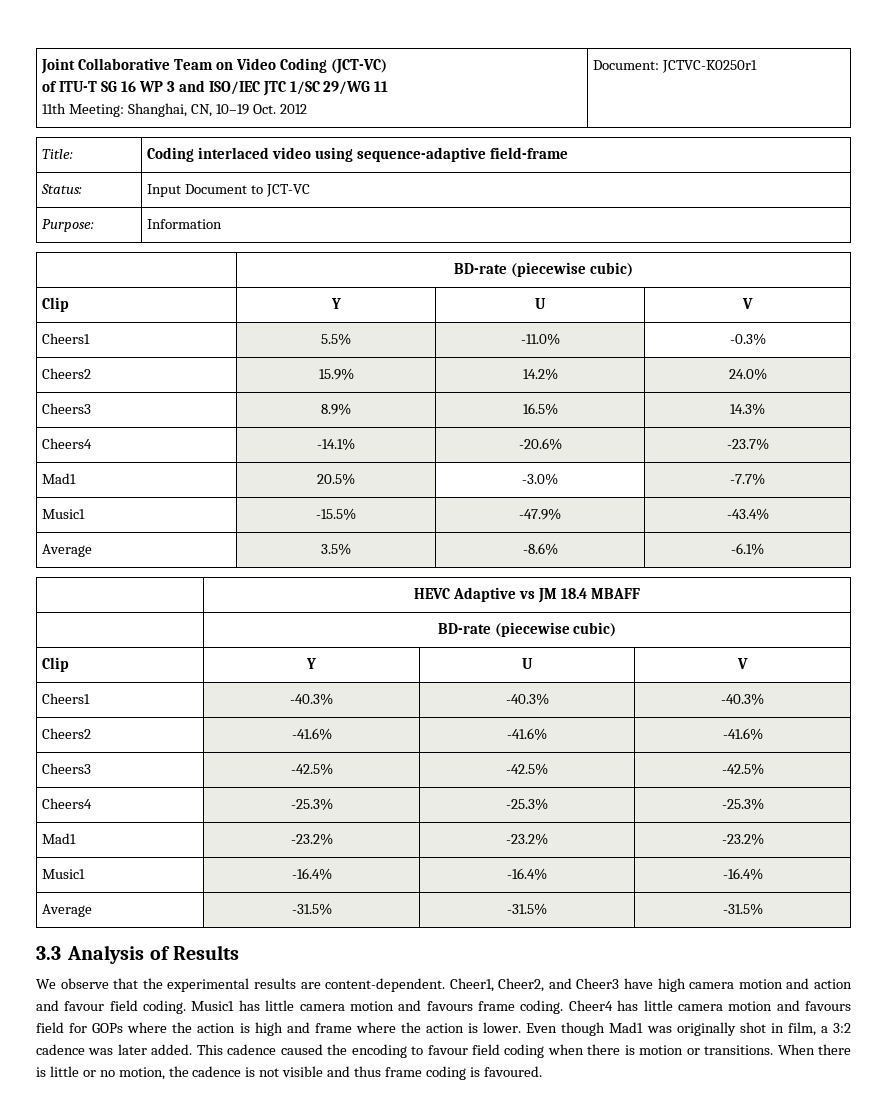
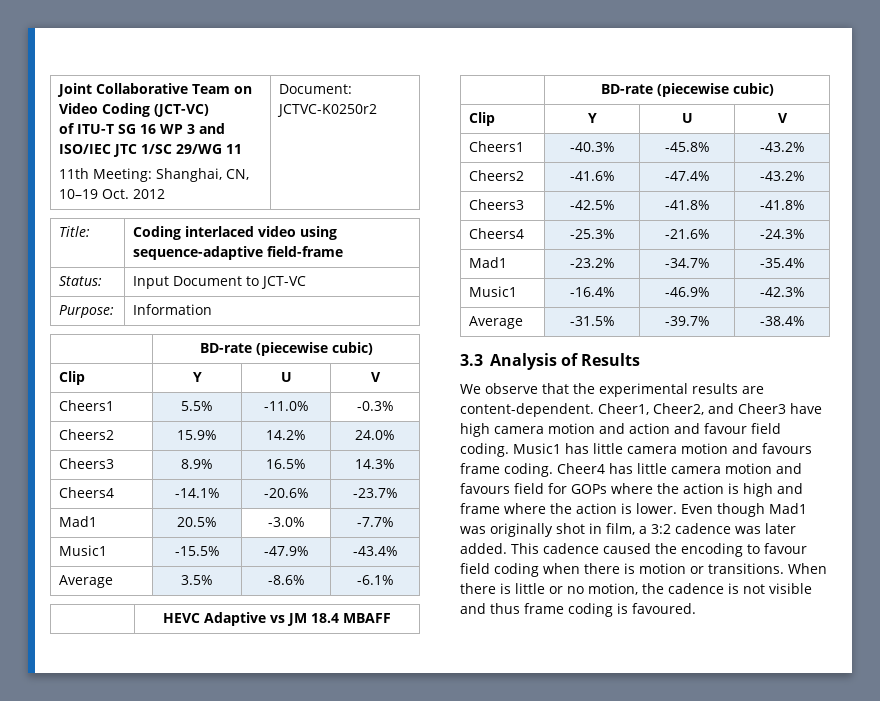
[662,60,758,73] JCTVC-K0250r1 -> [277,104,378,117] JCTVC-K0250r2
[505,693,549,705] [720,693,764,705] -40.3% | -40.3% -> [664,142,710,152] [759,142,805,152] -45.8% | -43.2%
[507,728,547,740] [722,728,763,740] -41.6% | -41.6% -> [664,171,710,181] [759,171,805,181] -47.4% | -43.2%
[506,763,548,775] [721,763,764,775] -42.5% | -42.5% -> [664,200,710,210] [759,200,805,210] -41.8% | -41.8%
[506,798,548,810] [721,798,764,810] -25.3% | -25.3% -> [664,229,710,239] [759,229,805,239] -21.6% | -24.3%
[506,833,548,845] [721,833,764,845] -23.2% | -23.2% -> [664,258,710,268] [759,258,805,268] -34.7% | -35.4%
[507,868,547,880] [722,868,763,880] -16.4% | -16.4% -> [664,287,710,297] [759,287,805,297] -46.9% | -42.3%
[507,903,547,915] [722,903,763,915] -31.5% | -31.5% -> [664,316,710,326] [759,316,805,326] -39.7% | -38.4%

